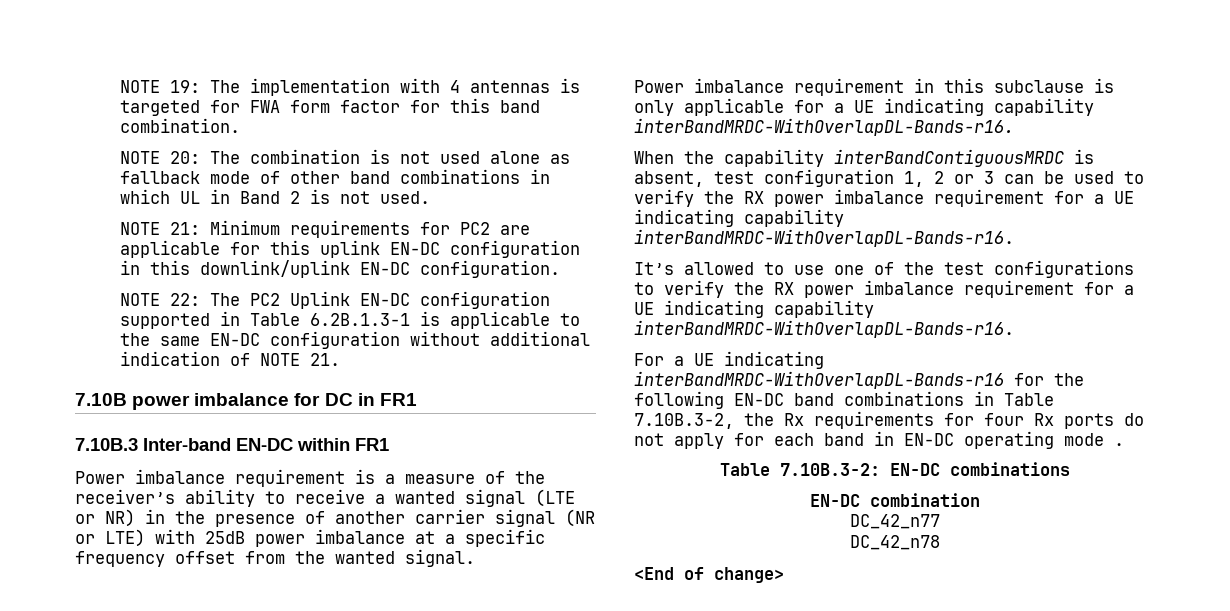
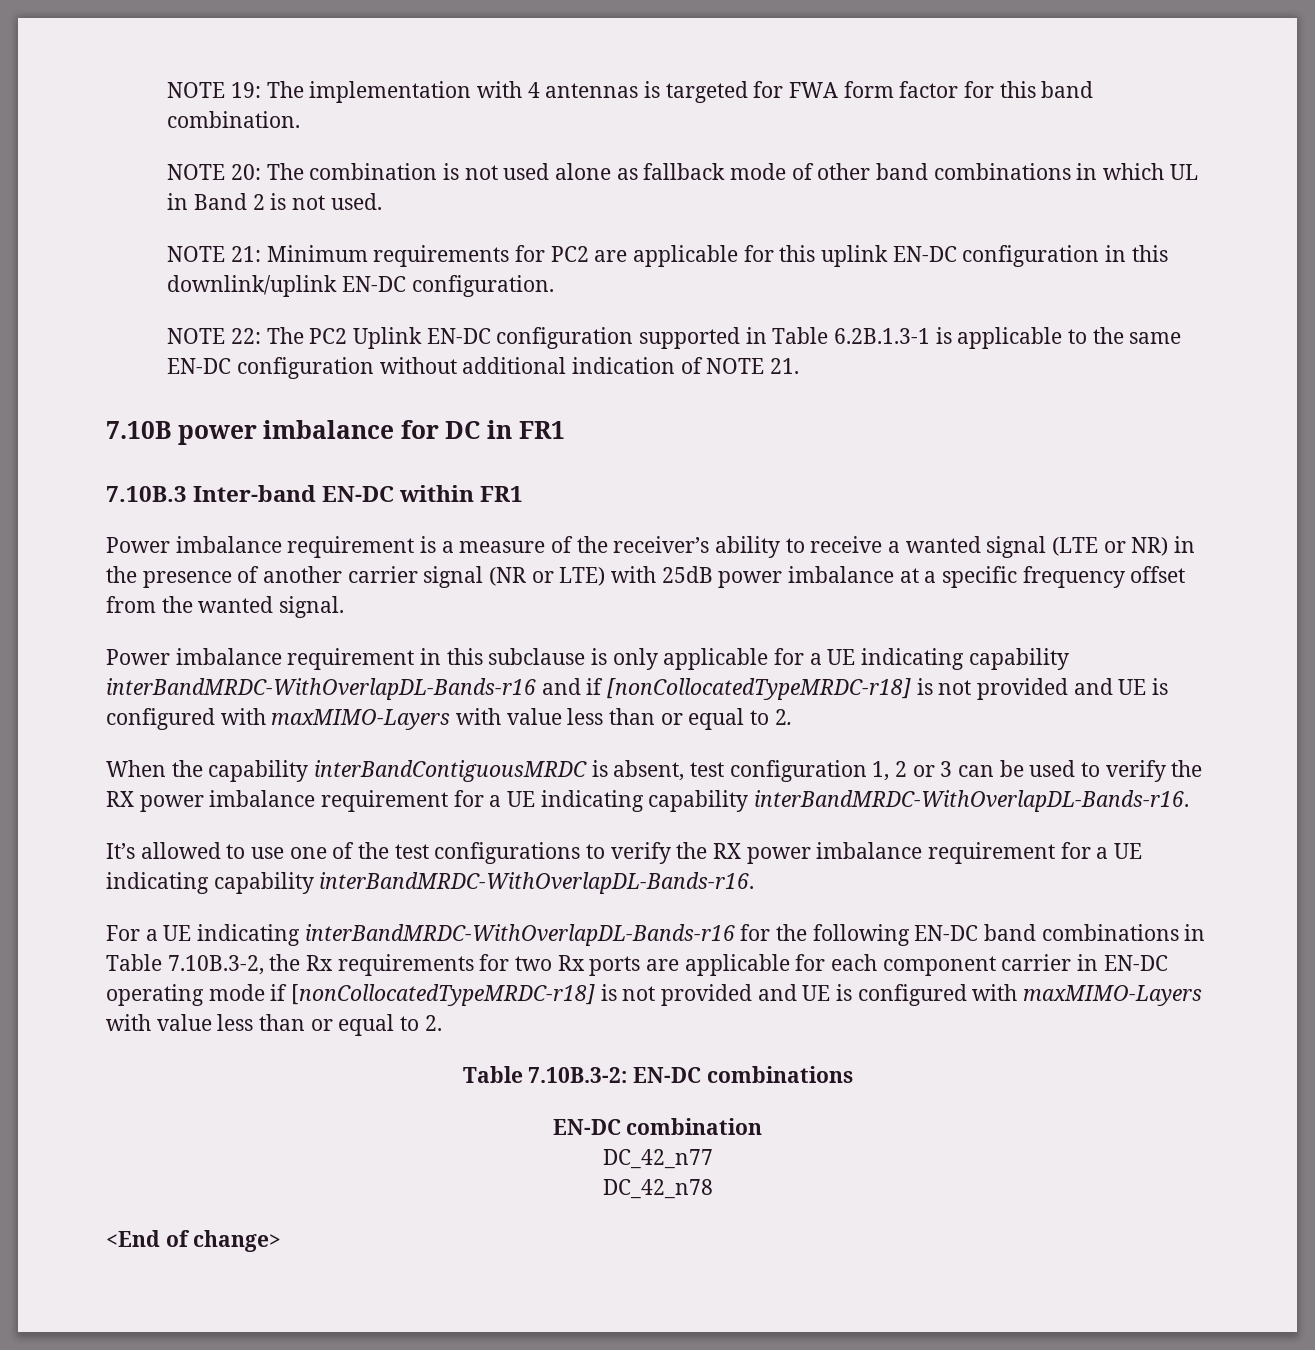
[634,118,1014,136] interBandMRDC-WithOverlapDL-Bands-r16. -> [106,678,1169,700] [106,708,792,730] interBandMRDC-WithOverlapDL-Bands-r16 and if [nonCollocatedTypeMRDC-r18] is not provided and UE is configured with maxMIMO-Layers with value less than or equal to 2.
[984,413,1024,426] four -> [515,956,553,971] two
[1124,413,1144,426] [634,431,1124,449] do not apply for each band in EN-DC operating mode . -> [646,954,1168,976] [106,984,1203,1006] [106,1014,442,1036] are applicable for each component carrier in EN-DC operating mode if [nonCollocatedTypeMRDC-r18] is not provided and UE is configured with maxMIMO-Layers with value less than or equal to 2.

